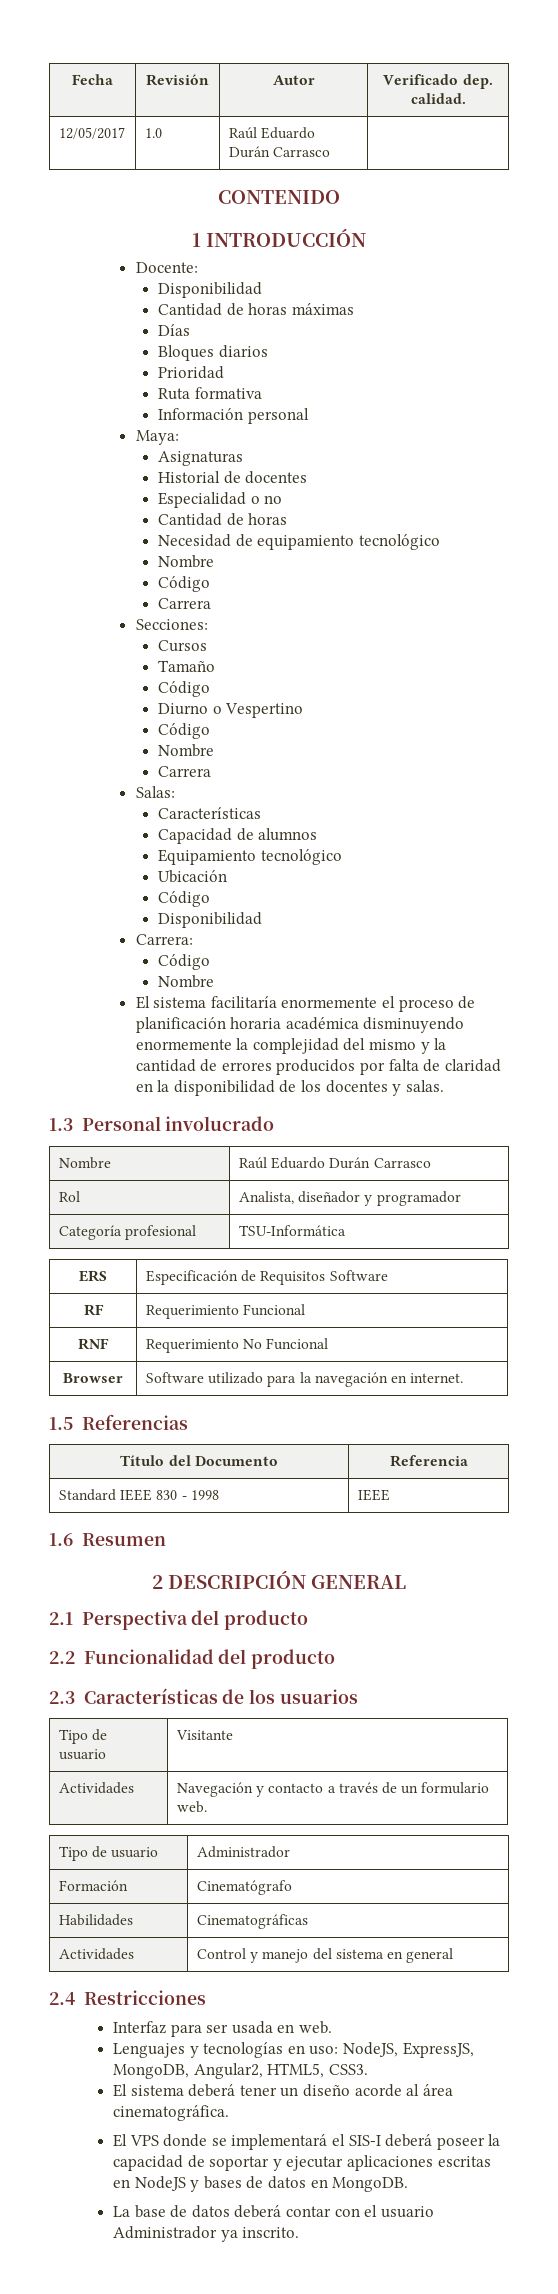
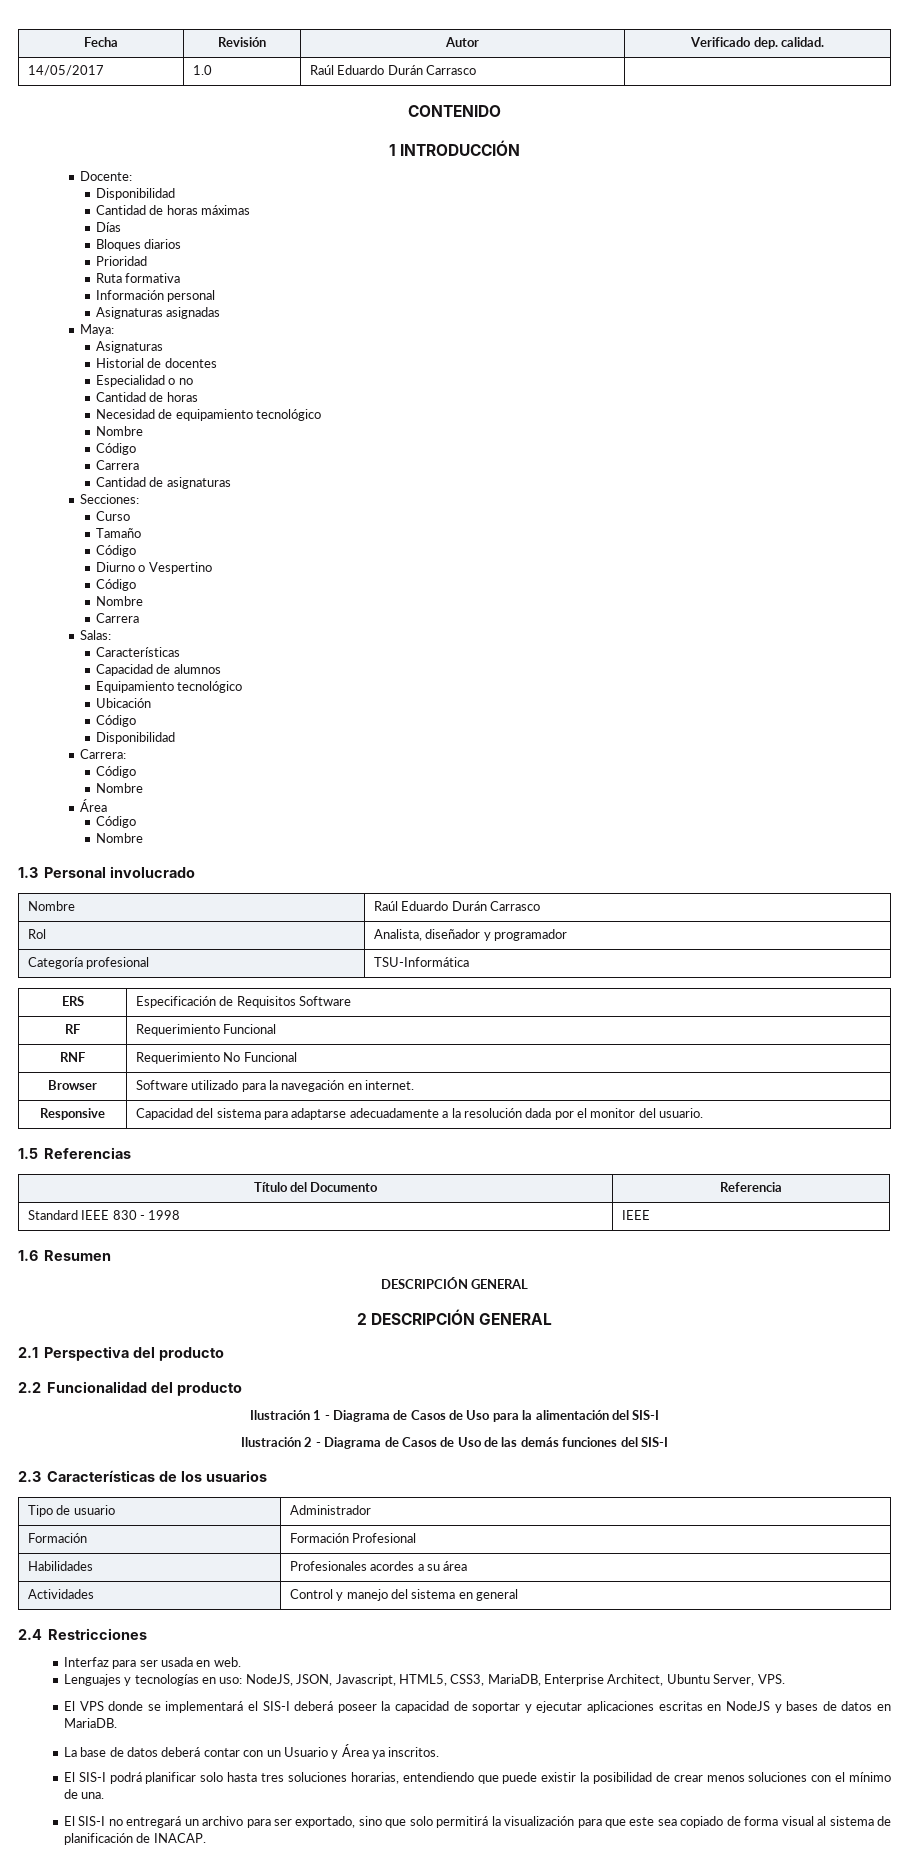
[58,127,125,139] 12/05/2017 -> [27,65,104,76] 14/05/2017
(309, 416) none -> [96,307,221,319] // Asignaturas asignadas
(212, 603) none -> [96,477,231,489] // Cantidad de asignaturas
[158,640,208,652] Cursos -> [96,511,131,521] Curso
[135,996,476,1012] [135,1017,465,1033] [135,1038,447,1054] [135,1059,501,1075] [135,1080,444,1096] El sistema facilitaría enormemente el proceso de planificación horaria académica disminuyendo enormemente la complejidad del mismo y la cantidad de errores producidos por falta de claridad en la disponibilidad de los docentes y salas. -> [79,799,107,812] [96,816,137,828] [96,833,144,843] Área // Código // Nombre
(464, 1378) none -> [40,1108,105,1120] [135,1108,704,1120] // Responsive | Capacidad del sistema para adaptarse adecuadamente a la resolución dada por el monitor del usuario.
(166, 1539) none -> [380,1277,529,1289] // DESCRIPCIÓN GENERAL
(335, 1659) none -> [249,1410,660,1422] [241,1437,668,1449] // Ilustración 1 - Diagrama de Casos de Uso para la alimentación del SIS-I // Ilustración 2 - Diagrama de Casos de Uso de las demás funciones del SIS-I
[58,1729,108,1744] [58,1749,106,1760] [175,1730,233,1740] [58,1782,134,1794] [176,1782,490,1797] [176,1801,207,1813] // Tipo de usuario | Visitante // Actividades | Navegación y contacto a través de un formulario web. -> (267, 1476) none
[196,1880,292,1895] Cinematógrafo -> [289,1533,417,1543] Formación Profesional
[196,1914,308,1929] Cinematográficas -> [289,1561,468,1571] Profesionales acordes a su área
[402,2042,474,2058] [112,2063,368,2079] [112,2084,453,2097] [112,2105,229,2121] ExpressJS, MongoDB, Angular2, HTML5, CSS3. // El sistema deberá tener un diseño acorde al área cinematográfica. -> [296,1674,785,1686] JSON, Javascript, HTML5, CSS3, MariaDB, Enterprise Architect, Ubuntu Server, VPS.
[332,2177,409,2192] MongoDB. -> [63,1718,117,1728] MariaDB.
[364,2205,434,2218] [112,2226,300,2242] el usuario Administrador ya inscrito. -> [266,1744,440,1759] [63,1772,892,1784] [63,1789,105,1799] [63,1816,892,1828] [63,1833,206,1845] un Usuario y Área ya inscritos. // El SIS-I podrá planificar solo hasta tres soluciones horarias, entendiendo que puede existir la posibilidad de crear menos soluciones con el mínimo de una. // El SIS-I no entregará un archivo para ser exportado, sino que solo permitirá la visualización para que este sea copiado de forma visual al sistema de planificación de INACAP.

